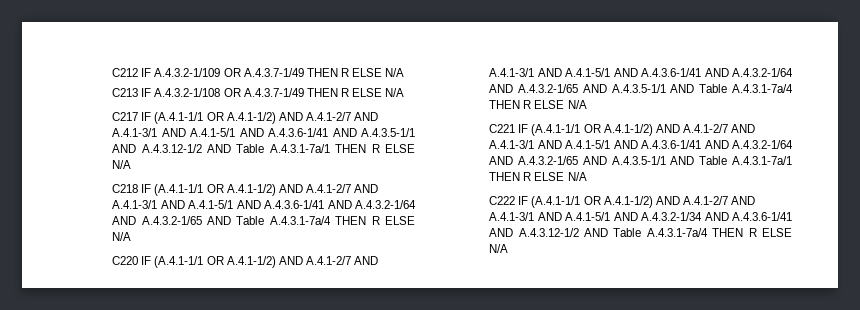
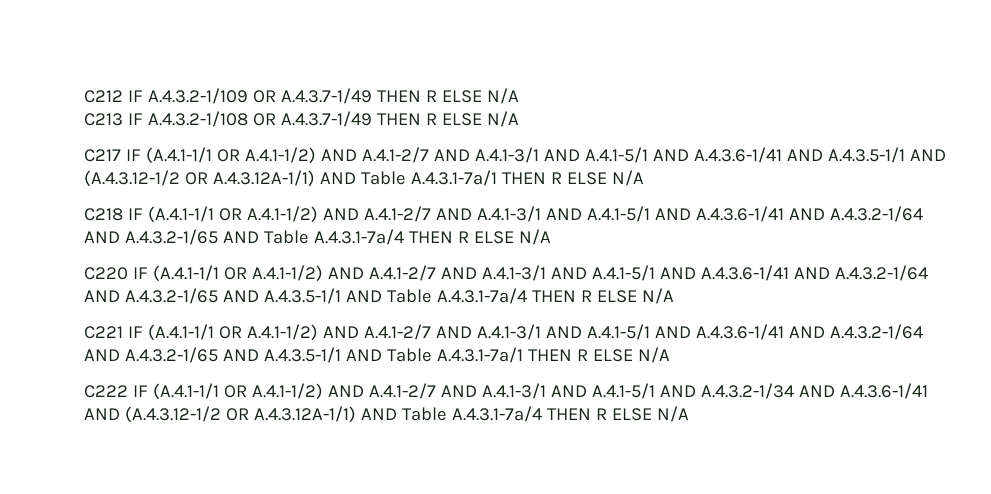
[141,144,202,153] A.4.3.12-1/2 -> [83,170,315,187] (A.4.3.12-1/2 OR A.4.3.12A-1/1)
[518,228,579,237] A.4.3.12-1/2 -> [124,406,356,423] (A.4.3.12-1/2 OR A.4.3.12A-1/1)

